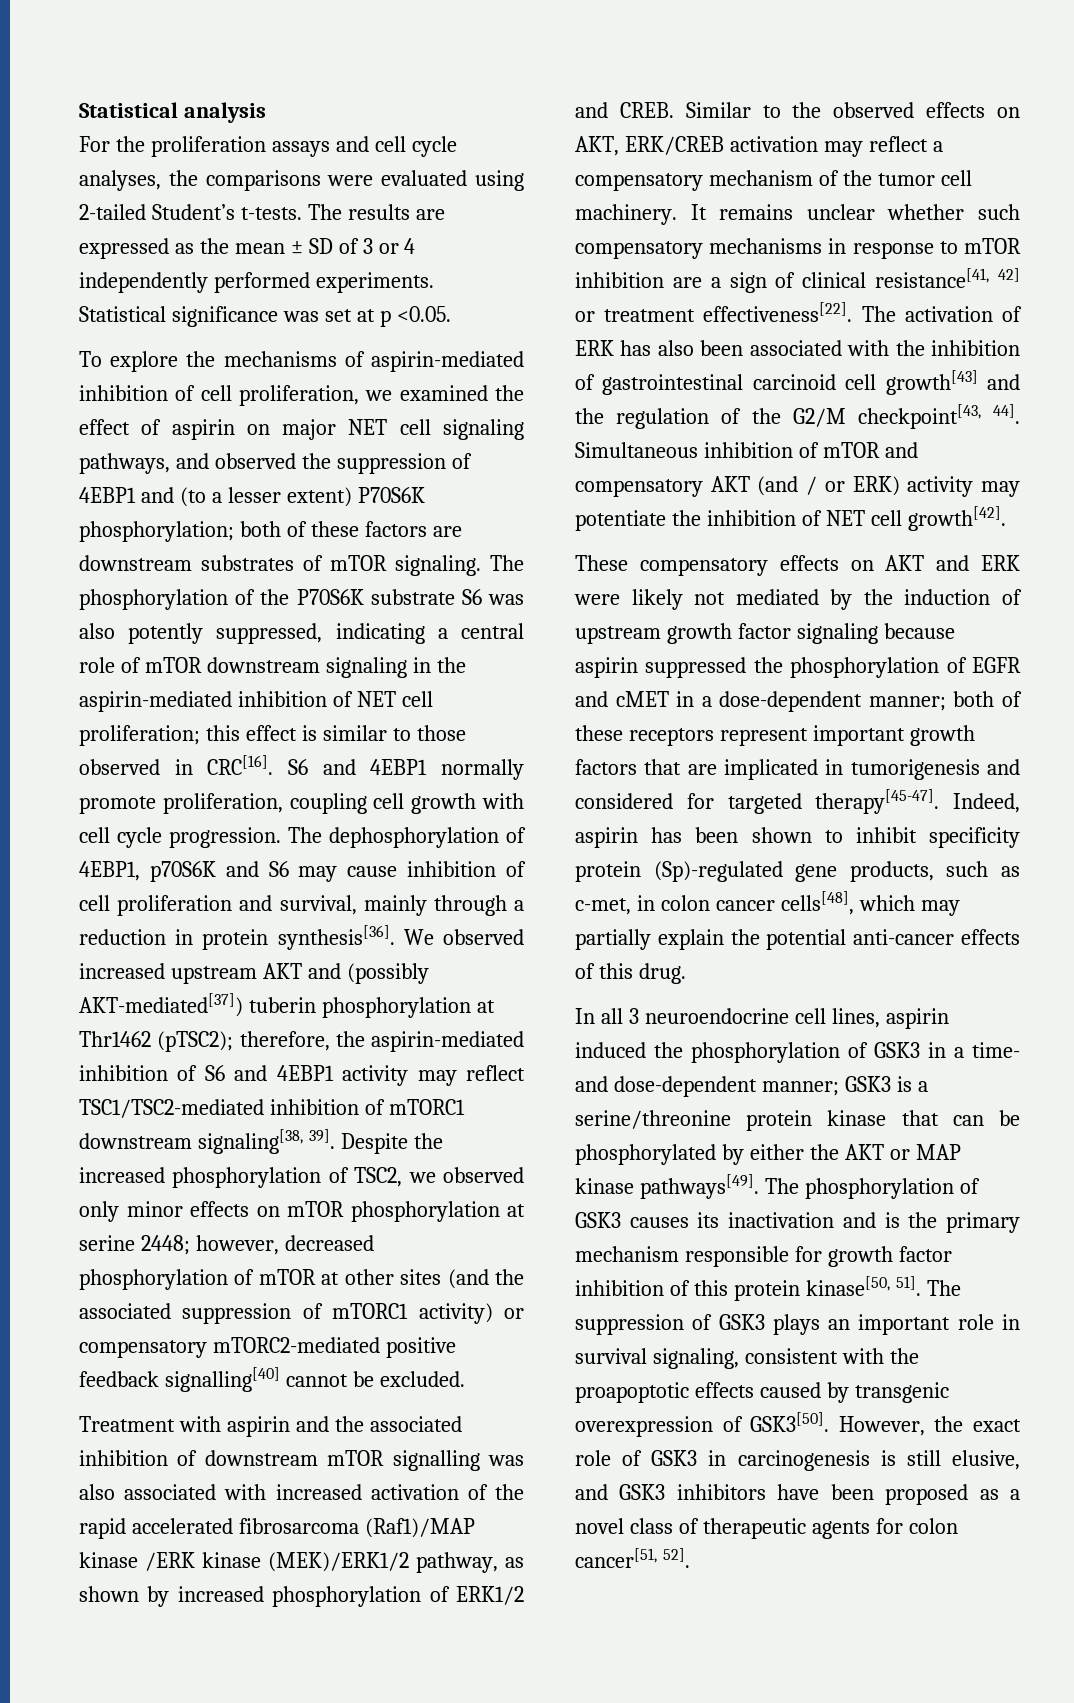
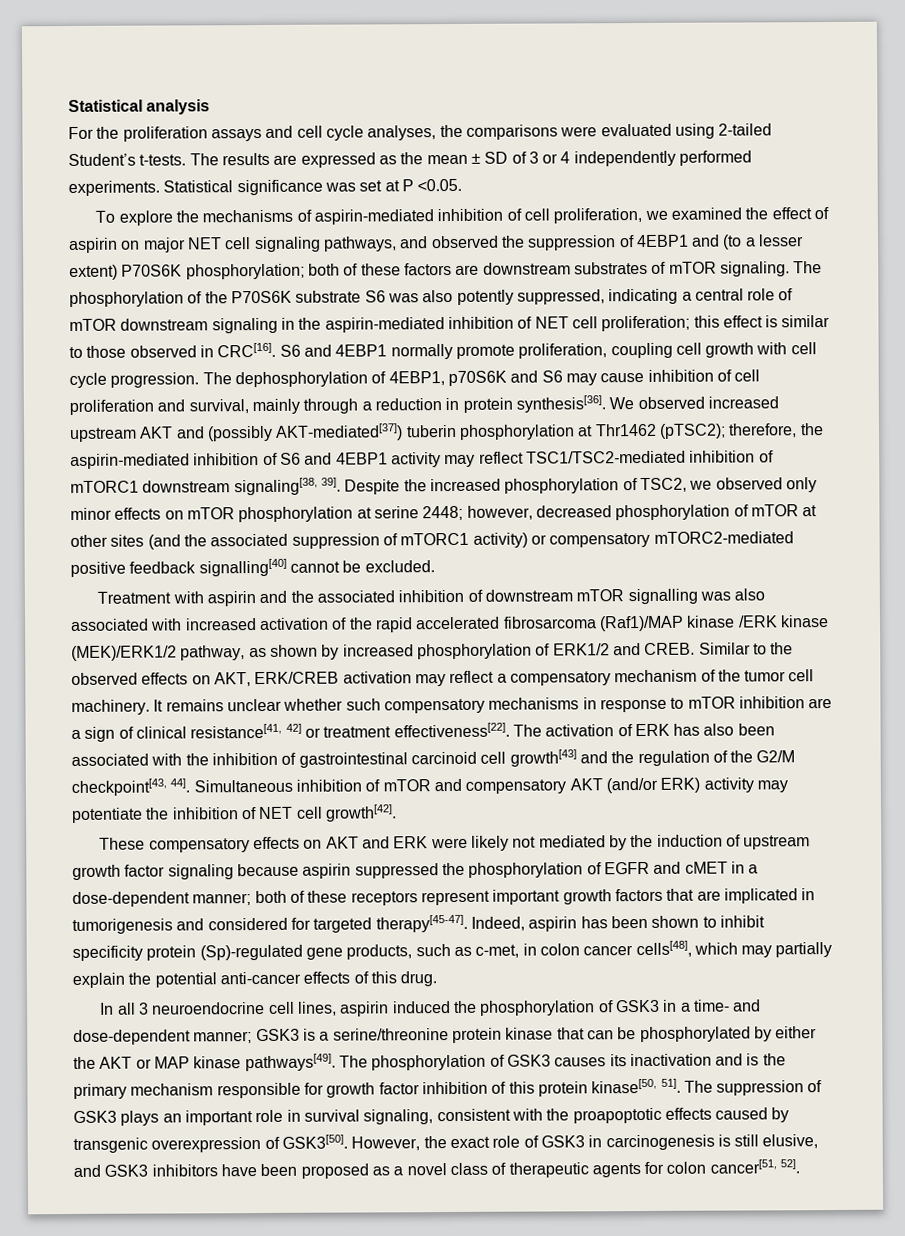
[379,310,391,327] p -> [401,179,414,192] P
[757,476,845,496] (and / or -> [605,777,658,794] (and/or

